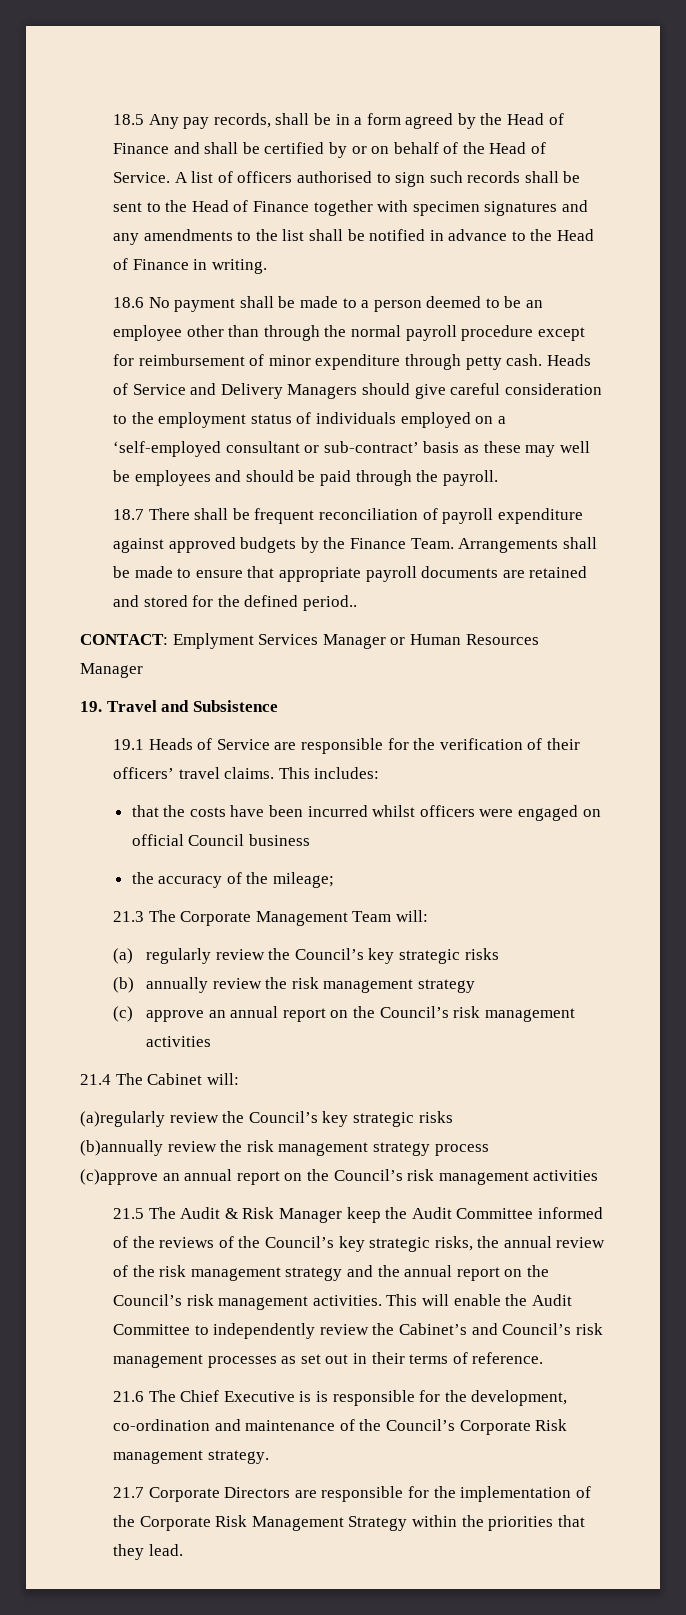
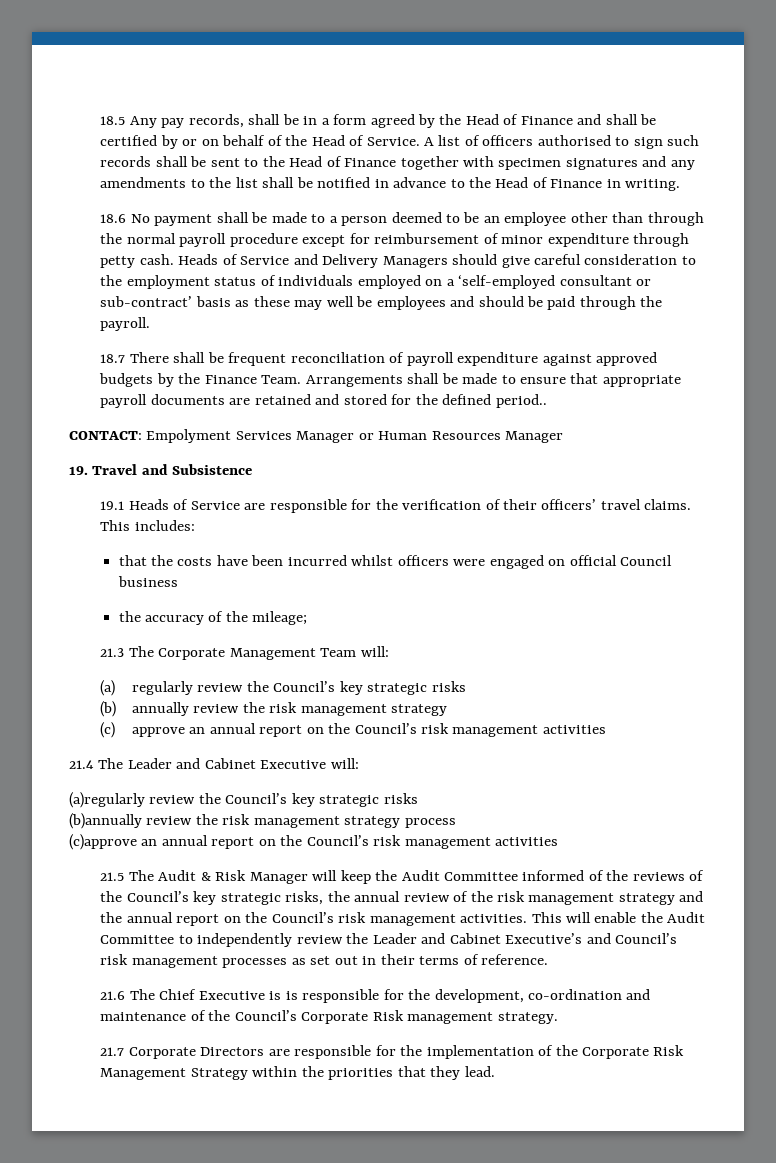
[172,633,254,649] Emplyment -> [146,429,232,443] Empolyment
[147,1073,203,1085] Cabinet -> [127,758,327,769] Leader and Cabinet Executive
(342, 1215) none -> [312,870,338,881] will
[398,1323,467,1335] Cabinet’s -> [372,933,583,944] Leader and Cabinet Executive’s

